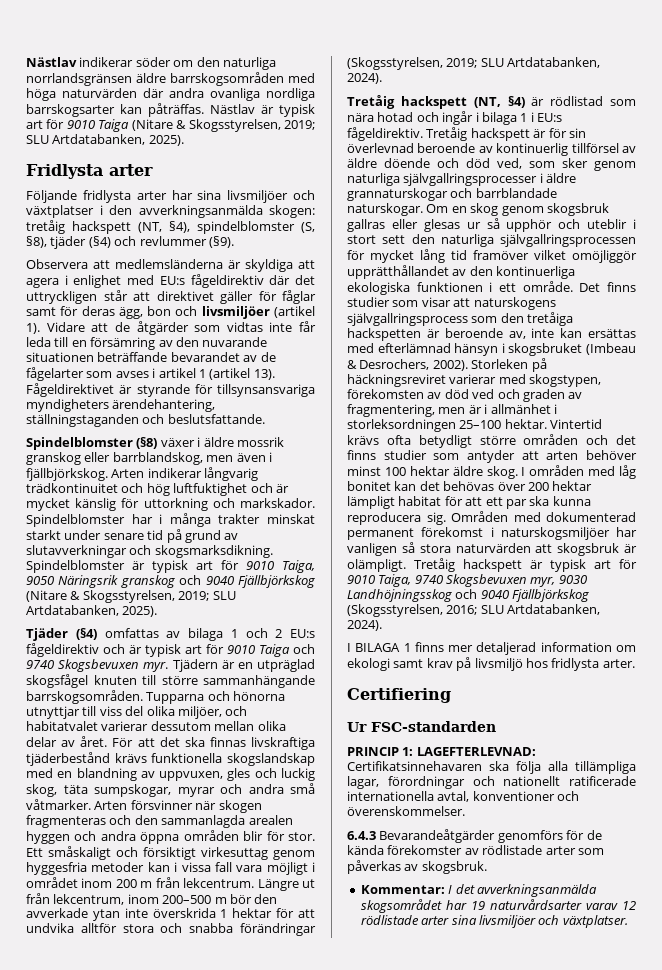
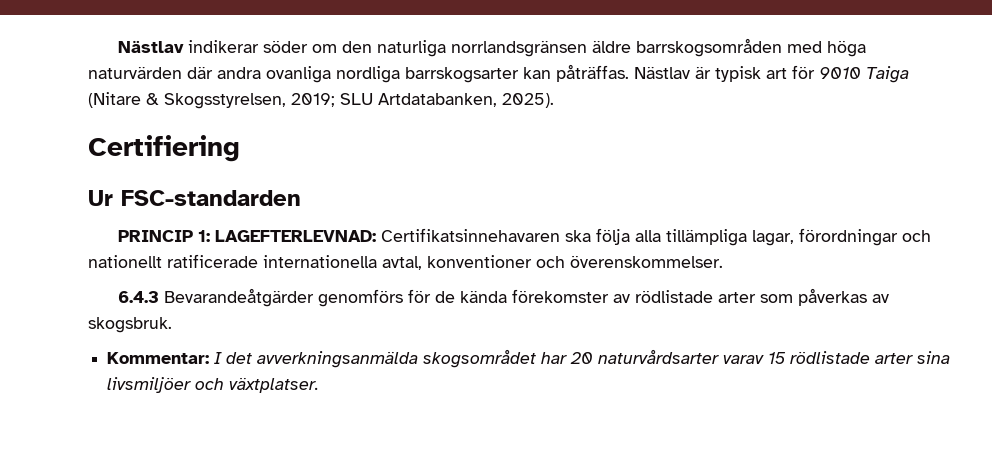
[26,164,153,179] [26,190,316,203] [26,205,315,218] [26,220,315,234] [26,236,234,249] [26,259,315,272] [26,274,316,288] [26,290,316,304] [26,306,315,319] [26,321,316,335] [26,337,268,350] [26,352,276,362] [26,367,275,381] [26,383,315,397] [26,399,216,412] [26,414,265,427] [26,437,284,450] [26,452,272,465] [26,467,259,481] [26,483,289,496] [26,498,315,511] [26,513,315,527] [26,529,239,543] [26,545,273,558] [26,560,316,573] [26,575,315,588] [26,590,236,603] [26,605,158,617] [26,628,315,641] [26,643,315,657] [26,659,315,672] [26,674,315,688] [26,690,286,704] [26,706,248,719] [26,721,286,731] [26,736,315,750] [26,752,315,766] [26,768,315,781] [26,783,315,797] [26,799,262,813] [26,815,293,828] [26,830,315,844] [26,846,315,860] [26,862,315,875] [26,877,315,891] [26,893,278,905] [26,908,315,921] [26,923,316,936] [347,57,601,70] [347,73,382,84] [347,95,636,109] [347,111,562,125] [347,127,586,141] [347,143,636,156] [347,158,636,171] [347,173,577,186] [347,188,557,201] [347,203,609,216] [347,218,636,232] [347,234,636,247] [347,249,637,263] [347,265,576,279] [347,281,636,295] [347,297,556,310] [347,312,574,326] [347,328,636,341] [347,343,636,356] [347,358,547,372] [347,374,602,387] [347,389,583,402] [347,404,557,417] [347,419,603,432] [347,434,636,448] [347,450,637,463] [347,465,636,479] [347,481,593,491] [347,496,591,509] [347,511,636,525] [347,527,637,540] [347,542,637,556] [347,558,637,572] [347,574,587,587] [347,589,590,602] [347,604,601,617] [347,620,382,631] [347,642,636,655] [347,657,635,671] // Fridlysta arter // Följande fridlysta arter har sina livsmiljöer och växtplatser i den avverkningsanmälda skogen: tretåig hackspett (NT, §4), spindelblomster (S, §8), tjäder (§4) och revlummer (§9). // Observera att medlemsländerna är skyldiga att agera i enlighet med EU:s fågeldirektiv där det uttryckligen står att direktivet gäller för fåglar samt för deras ägg, bon och livsmiljöer (artikel 1). Vidare att de åtgärder som vidtas inte får leda till en försämring av den nuvarande situationen beträffande bevarandet av de fågelarter som avses i artikel 1 (artikel 13). Fågeldirektivet är styrande för tillsynsansvariga myndigheters ärendehantering, ställningstaganden och beslutsfattande. // Spindelblomster (§8) växer i äldre mossrik granskog eller barrblandskog, men även i fjällbjörkskog. Arten indikerar långvarig trädkontinuitet och hög luftfuktighet och är mycket känslig för uttorkning och markskador. Spindelblomster har i många trakter minskat starkt under senare tid på grund av slutavverkningar och skogsmarksdikning. Spindelblomster är typisk art för 9010 Taiga, 9050 Näringsrik granskog och 9040 Fjällbjörkskog (Nitare & Skogsstyrelsen, 2019; SLU Artdatabanken, 2025). // Tjäder (§4) omfattas av bilaga 1 och 2 EU:s fågeldirektiv och är typisk art för 9010 Taiga och 9740 Skogsbevuxen myr. Tjädern är en utpräglad skogsfågel knuten till större sammanhängande barrskogsområden. Tupparna och hönorna utnyttjar till viss del olika miljöer, och habitatvalet varierar dessutom mellan olika delar av året. För att det ska finnas livskraftiga tjäderbestånd krävs funktionella skogslandskap med en blandning av uppvuxen, gles och luckig skog, täta sumpskogar, myrar och andra små våtmarker. Arten försvinner när skogen fragmenteras och den sammanlagda arealen hyggen och andra öppna områden blir för stor. Ett småskaligt och försiktigt virkesuttag genom hyggesfria metoder kan i vissa fall vara möjligt i området inom 200 m från lekcentrum. Längre ut från lekcentrum, inom 200–500 m bör den avverkade ytan inte överskrida 1 hektar för att undvika alltför stora och snabba förändringar (Skogsstyrelsen, 2019; SLU Artdatabanken, 2024). // Tretåig hackspett (NT, §4) är rödlistad som nära hotad och ingår i bilaga 1 i EU:s fågeldirektiv. Tretåig hackspett är för sin överlevnad beroende av kontinuerlig tillförsel av äldre döende och död ved, som sker genom naturliga självgallringsprocesser i äldre grannaturskogar och barrblandade naturskogar. Om en skog genom skogsbruk gallras eller glesas ur så upphör och uteblir i stort sett den naturliga självgallringsprocessen för mycket lång tid framöver vilket omöjliggör upprätthållandet av den kontinuerliga ekologiska funktionen i ett område. Det finns studier som visar att naturskogens självgallringsprocess som den tretåiga hackspetten är beroende av, inte kan ersättas med efterlämnad hänsyn i skogsbruket (Imbeau & Desrochers, 2002). Storleken på häckningsreviret varierar med skogstypen, förekomsten av död ved och graden av fragmentering, men är i allmänhet i storleksordningen 25–100 hektar. Vintertid krävs ofta betydligt större områden och det finns studier som antyder att arten behöver minst 100 hektar äldre skog. I områden med låg bonitet kan det behövas över 200 hektar lämpligt habitat för att ett par ska kunna reproducera sig. Områden med dokumenterad permanent förekomst i naturskogsmiljöer har vanligen så stora naturvärden att skogsbruk är olämpligt. Tretåig hackspett är typisk art för 9010 Taiga, 9740 Skogsbevuxen myr, 9030 Landhöjningsskog och 9040 Fjällbjörkskog (Skogsstyrelsen, 2016; SLU Artdatabanken, 2024). // I BILAGA 1 finns mer detaljerad information om ekologi samt krav på livsmiljö hos fridlysta arter. -> (554, 100) none
[470,901,485,910] 19 -> [570,352,594,364] 20
[622,901,636,910] 12 -> [768,352,787,364] 15

